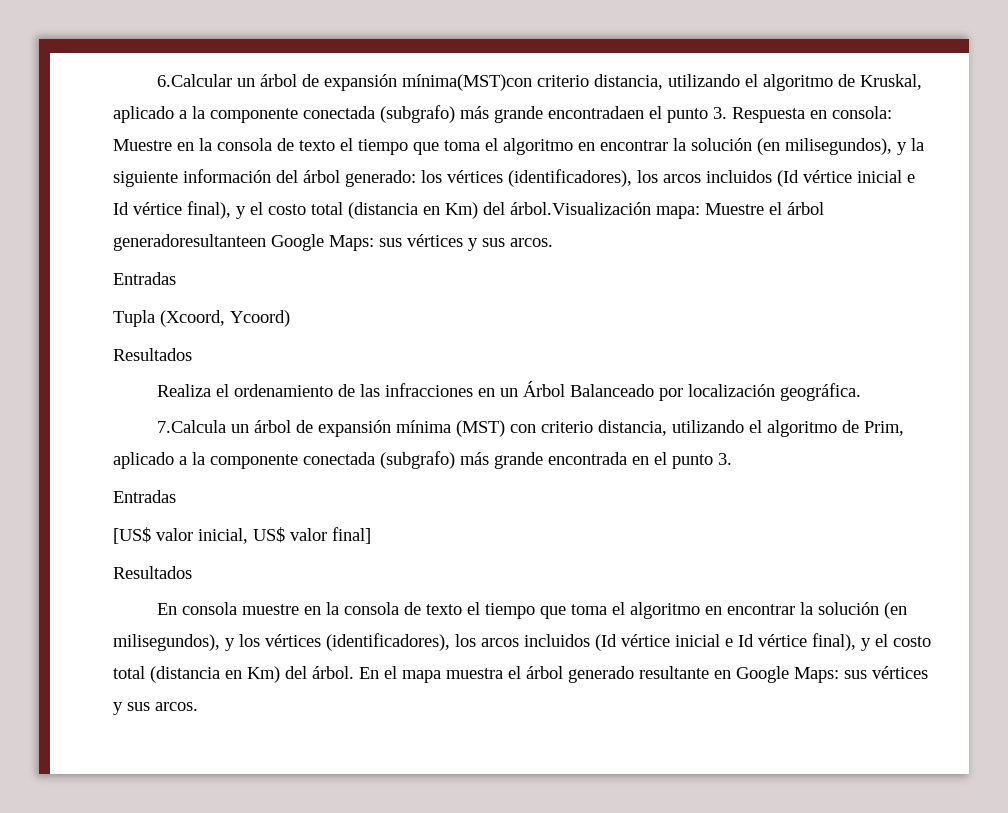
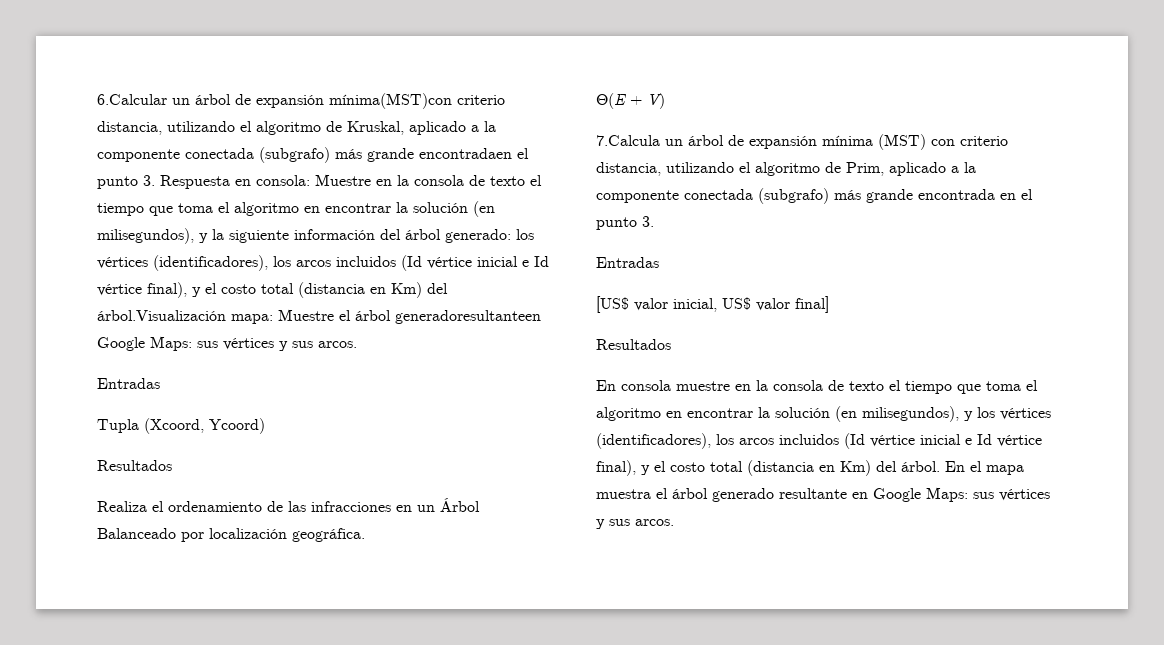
(861, 392) none -> [596,93,665,109] // Θ(E + V)

